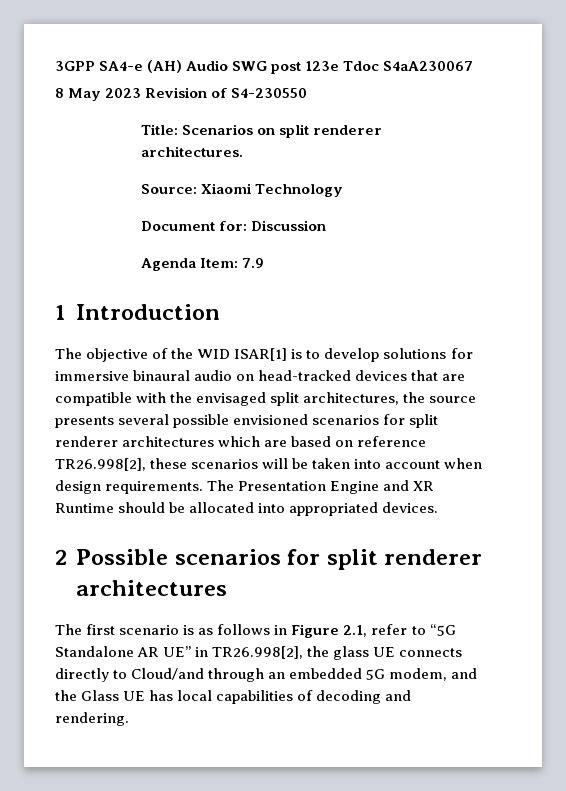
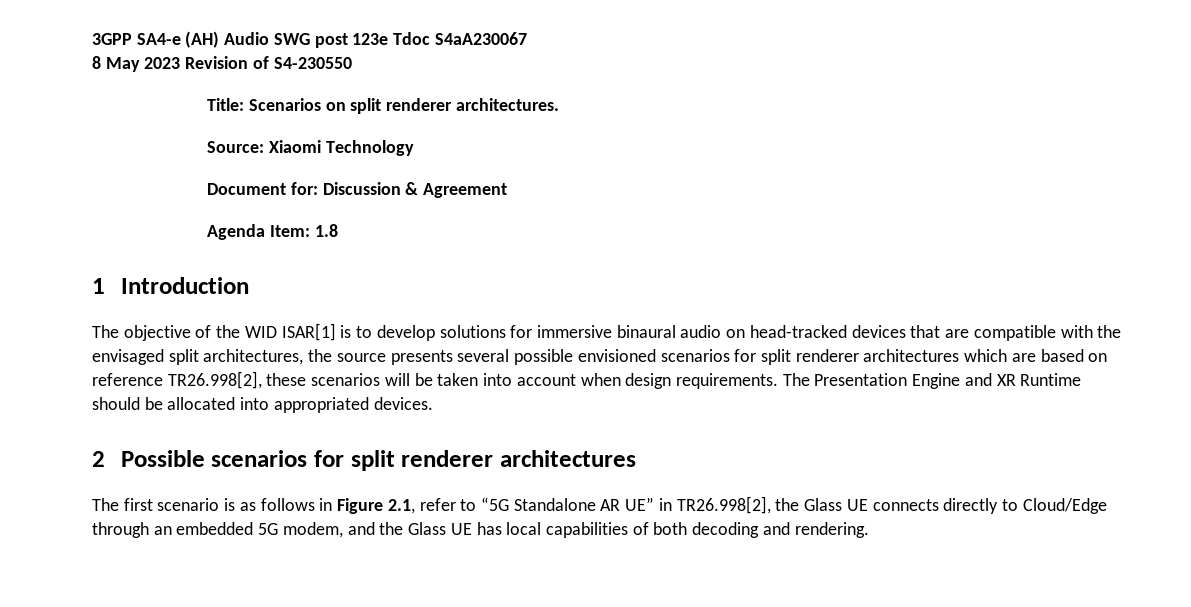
(327, 225) none -> [405,182,507,198] & Agreement
[242,258,265,268] 7.9 -> [314,224,338,237] 1.8
[333,646,370,660] glass -> [804,498,843,511] Glass
[131,668,205,680] Cloud/and -> [1022,498,1107,514] Cloud/Edge
(314, 695) none -> [653,522,688,535] both

